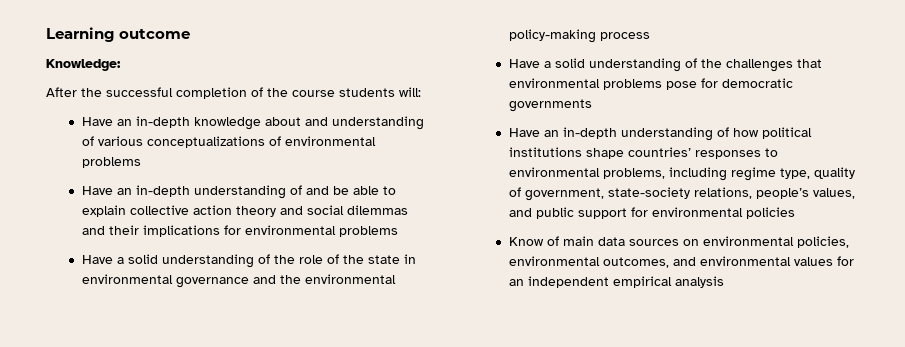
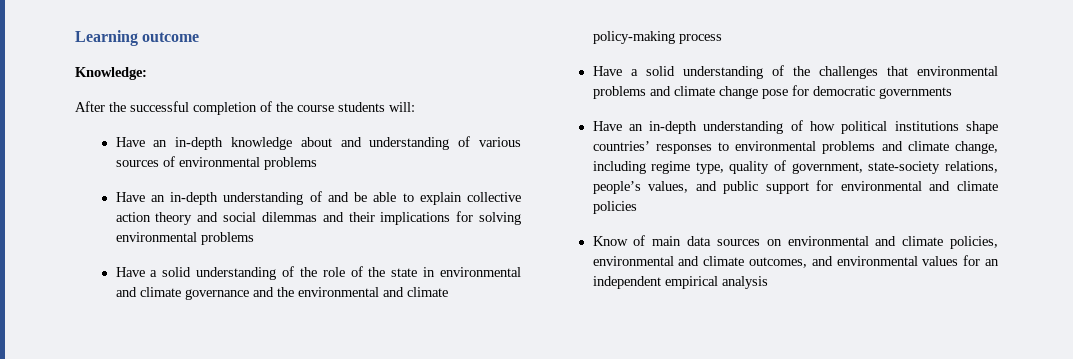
[146,136,265,148] conceptualizations -> [115,160,159,167] sources
(241, 230) none -> [479,212,521,225] solving
(173, 279) none -> [115,287,181,297] and climate
(396, 279) none -> [382,287,448,297] and climate
(662, 84) none -> [649,86,758,99] and climate change
[602,168,665,179] problems, -> [822,141,998,154] problems and climate change,
(743, 212) none -> [929,181,999,191] and climate
[796,236,849,248] [508,256,600,266] policies, environmental -> [875,236,998,249] [592,256,745,266] and climate policies, environmental and climate

